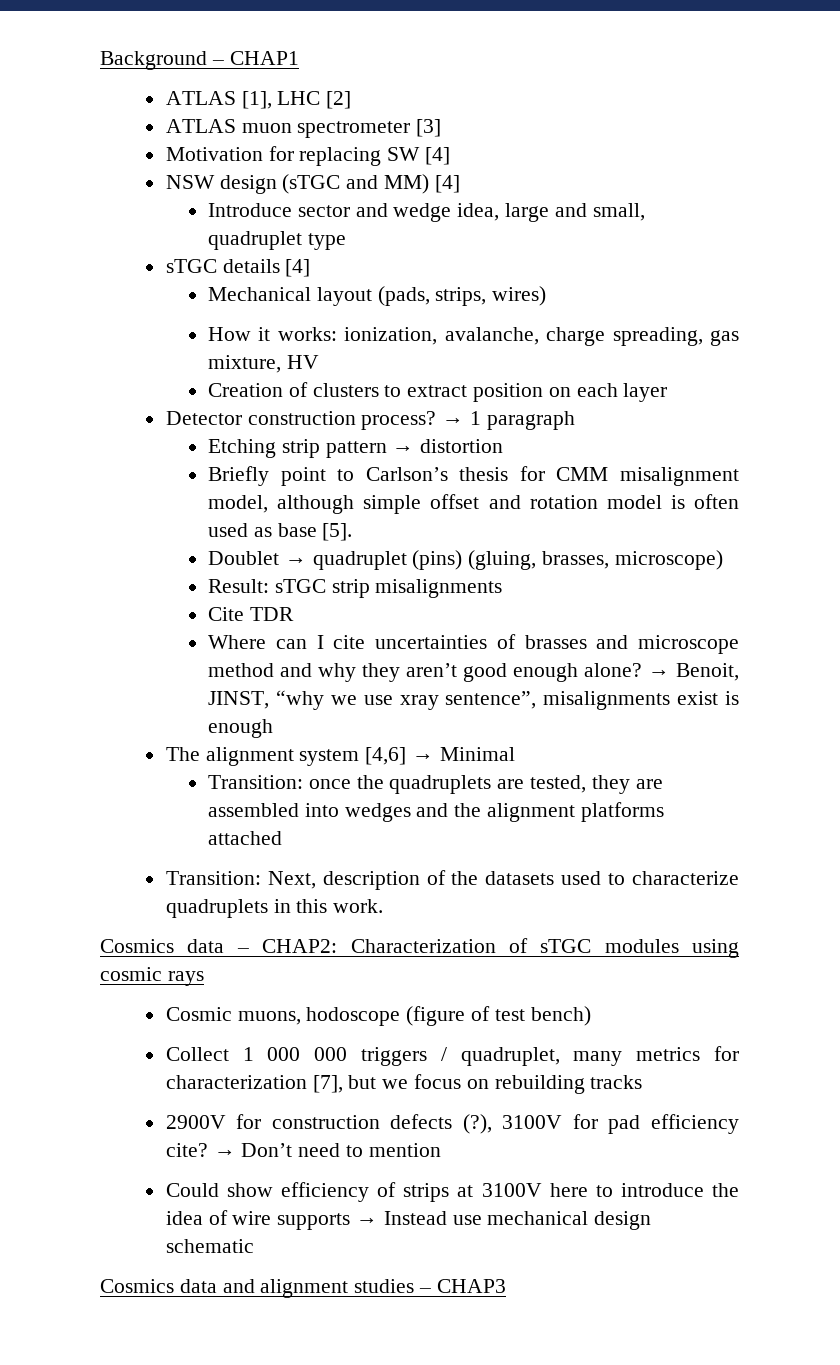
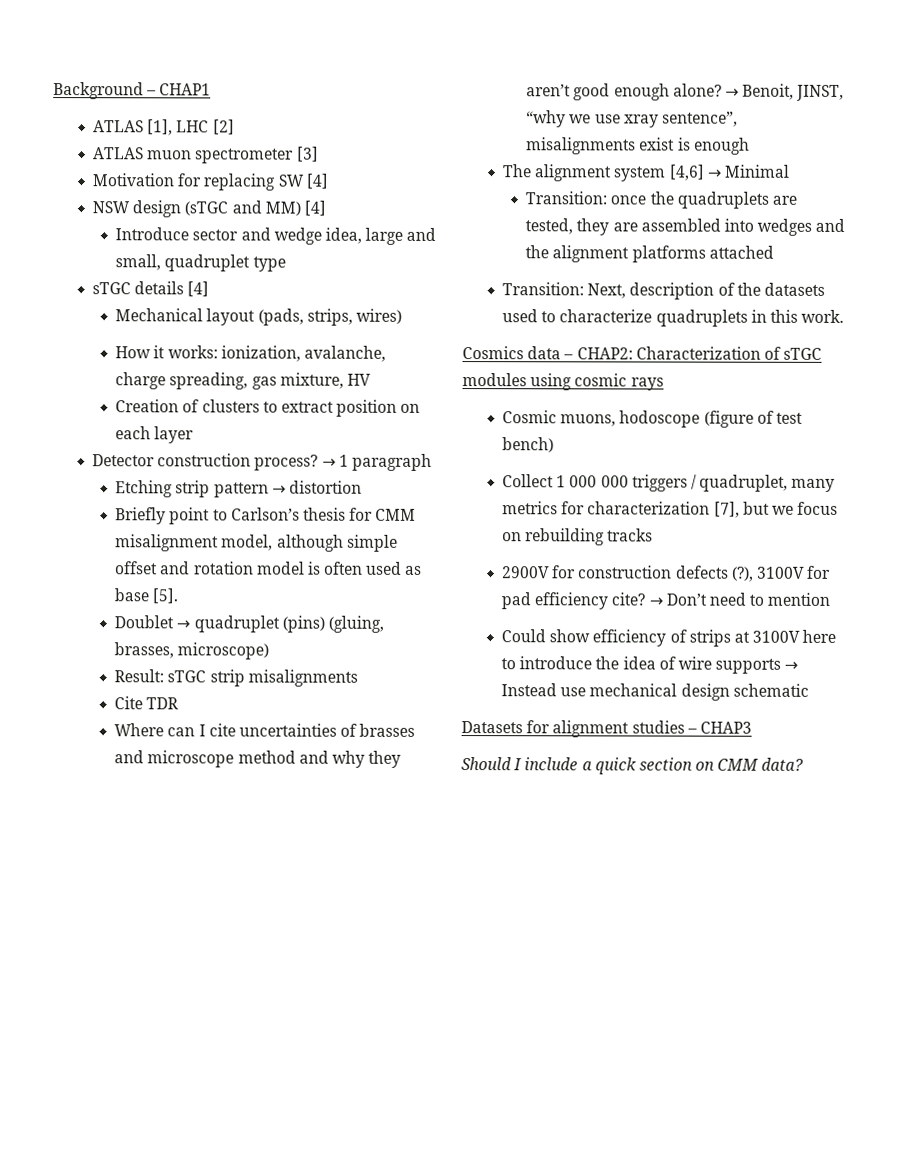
[100,1279,255,1293] Cosmics data and -> [461,720,551,734] Datasets for
(506, 1286) none -> [461,757,805,775] // Should I include a quick section on CMM data?

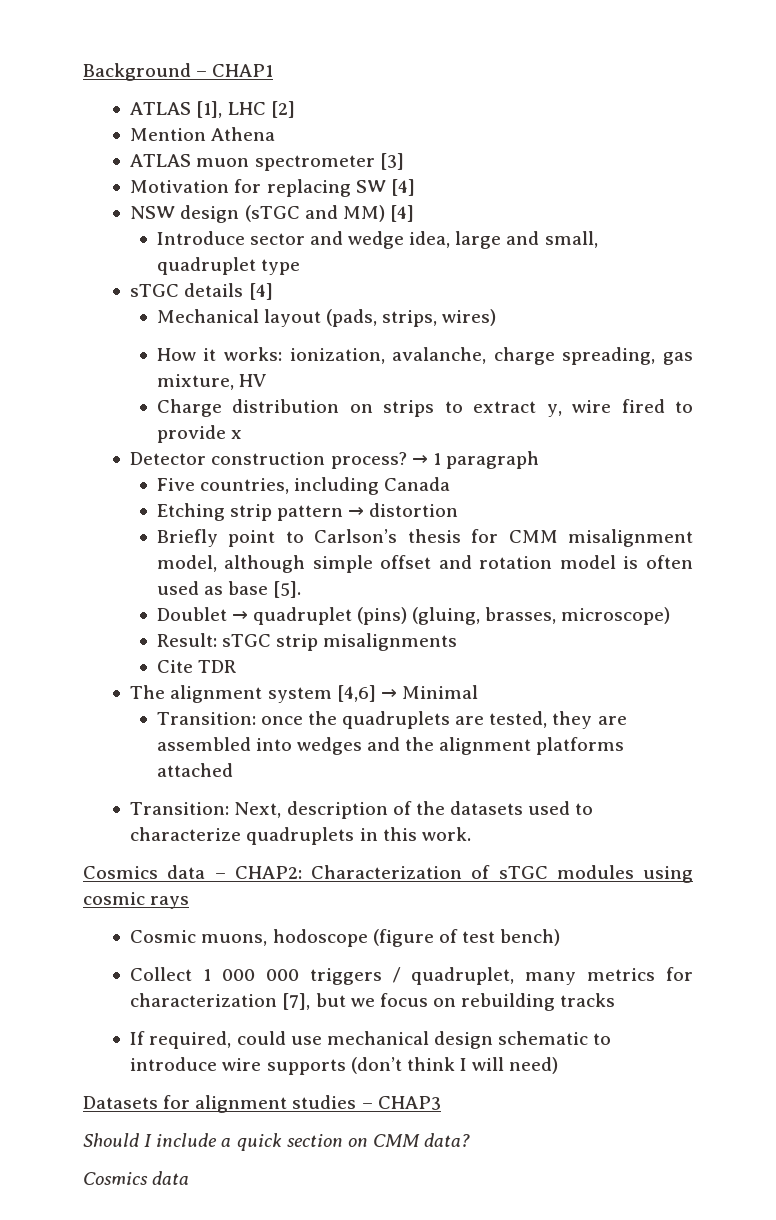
(235, 127) none -> [130,127,276,141] // Mention Athena
[115,399,421,417] [115,426,195,444] Creation of clusters to extract position on each layer -> [156,399,693,417] [156,425,242,443] Charge distribution on strips to extract y, wire fired to provide x
(433, 462) none -> [156,477,451,495] // Five countries, including Canada
[114,723,416,737] [114,750,402,768] [526,83,845,101] [526,110,738,128] [526,137,750,155] // Where can I cite uncertainties of brasses and microscope method and why they aren’t good enough alone? → Benoit, JINST, “why we use xray sentence”, misalignments exist is enough -> (236, 666) none
[502,565,832,582] [501,592,831,610] [501,629,837,647] [501,656,799,674] [501,683,809,701] 2900V for construction defects (?), 3100V for pad efficiency cite? → Don’t need to mention // Could show efficiency of strips at 3100V here to introduce the idea of wire supports → Instead use mechanical design schematic -> [130,1031,612,1049] [130,1057,559,1075] If required, could use mechanical design schematic to introduce wire supports (don’t think I will need)
(805, 764) none -> [83,1171,190,1185] // Cosmics data

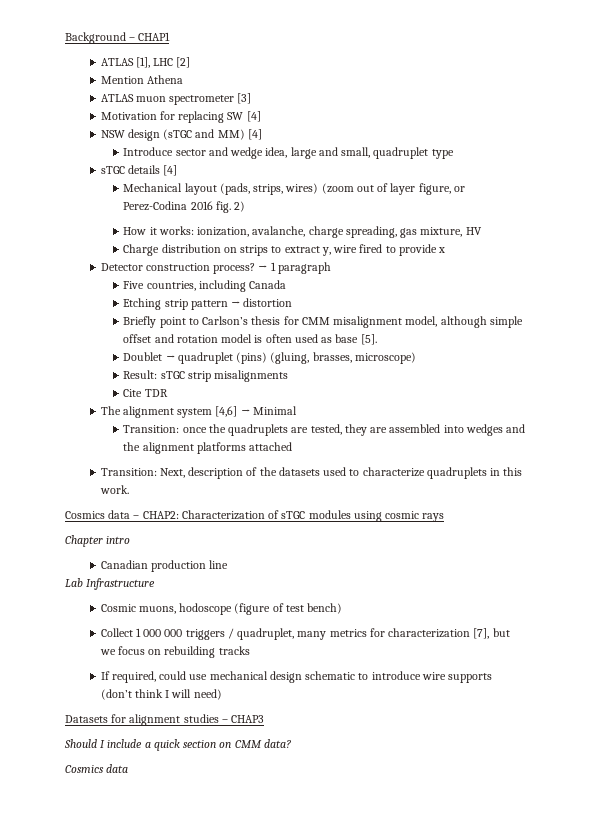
(497, 317) none -> [321,183,465,195] [123,201,246,213] (zoom out of layer figure, or Perez-Codina 2016 fig. 2)
(190, 902) none -> [65,535,131,547] [100,560,229,572] [65,578,156,590] // Chapter intro // Canadian production line // Lab Infrastructure

